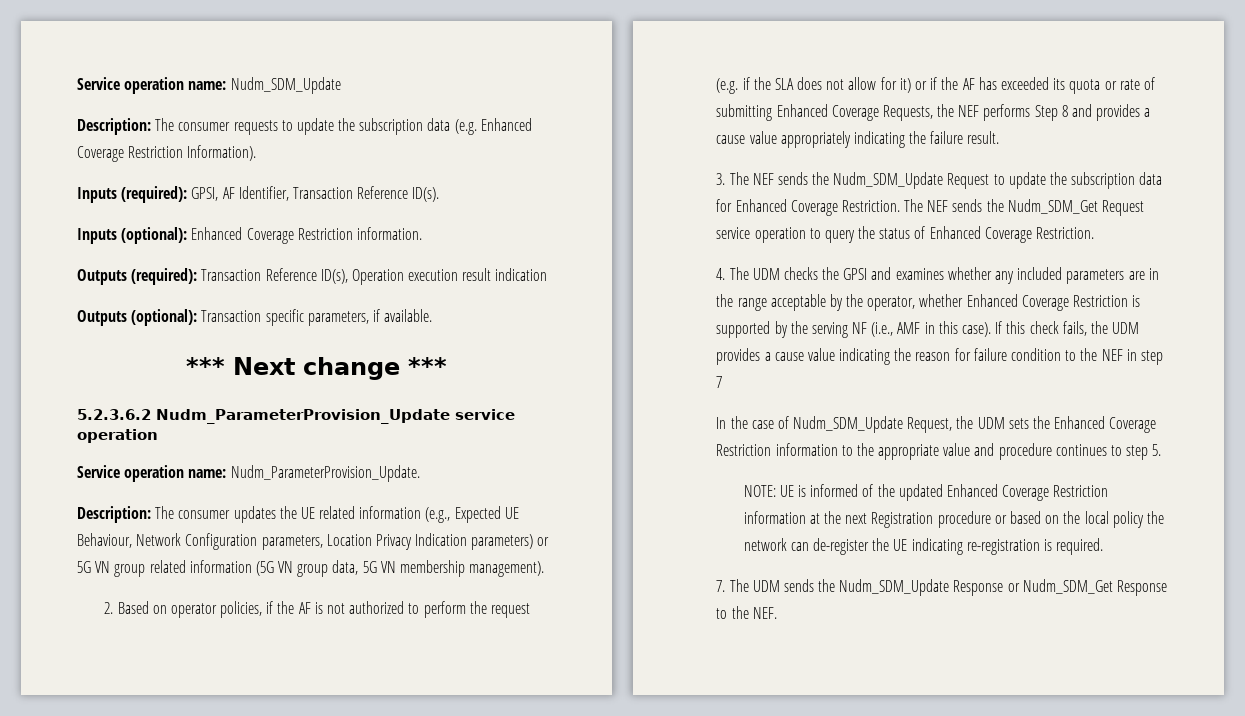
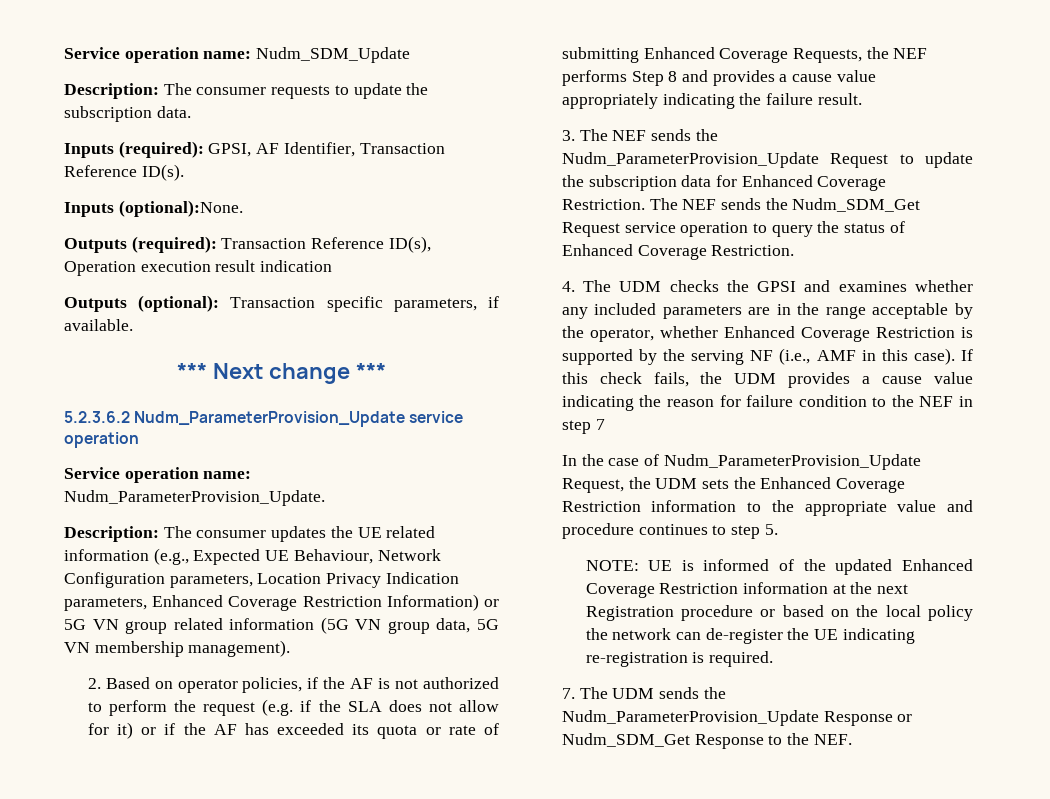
[427,118,532,135] [77,145,257,162] data (e.g. Enhanced Coverage Restriction Information). -> [156,106,191,118] data.
[121,227,422,244] (optional): Enhanced Coverage Restriction information. -> [118,200,243,217] (optional):None.
[471,534,534,550] parameters) -> [64,594,479,611] parameters, Enhanced Coverage Restriction Information)
[833,172,944,189] Nudm_SDM_Update -> [561,152,819,168] Nudm_ParameterProvision_Update
[793,416,904,433] Nudm_SDM_Update -> [663,454,921,470] Nudm_ParameterProvision_Update
[839,579,950,596] Nudm_SDM_Update -> [561,710,819,726] Nudm_ParameterProvision_Update

